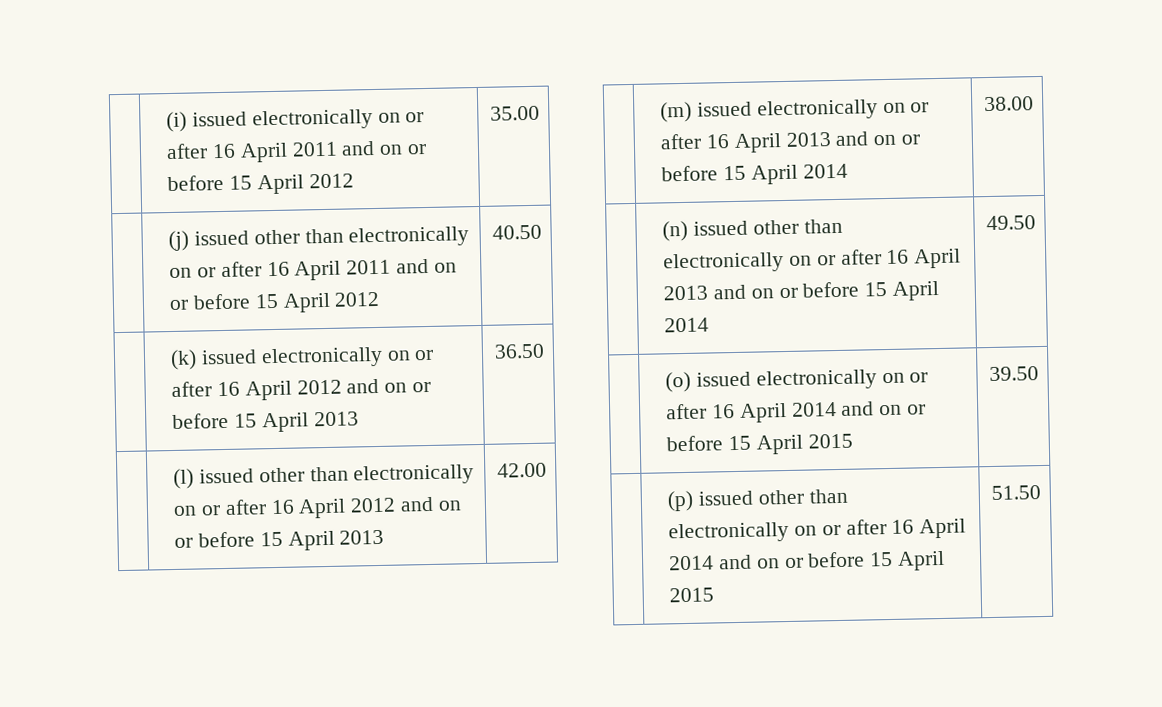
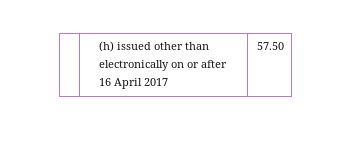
[166,109,425,133] [166,140,428,163] [167,173,354,195] [489,105,540,121] [168,226,470,252] [169,258,457,281] [169,291,381,313] [491,224,542,240] [170,346,435,371] [171,378,432,401] [172,411,359,433] [493,343,545,359] [173,464,475,489] [173,496,462,519] [174,529,385,551] [496,462,547,478] [660,99,930,123] [660,131,921,153] [661,163,848,185] [983,96,1034,112] [662,218,843,242] [663,248,962,274] [663,280,941,301] [664,317,710,333] [985,215,1036,231] [665,369,929,393] [666,401,927,423] [666,433,853,455] [988,366,1039,382] [667,488,848,512] [668,518,967,544] [668,550,946,571] [669,587,715,603] [990,485,1041,501] | (i) issued electronically on or after 16 April 2011 and on or before 15 April 2012 | 35.00 // | (j) issued other than electronically on or after 16 April 2011 and on or before 15 April 2012 | 40.50 // | (k) issued electronically on or after 16 April 2012 and on or before 15 April 2013 | 36.50 // | (l) issued other than electronically on or after 16 April 2012 and on or before 15 April 2013 | 42.00 // | (m) issued electronically on or after 16 April 2013 and on or before 15 April 2014 | 38.00 // | (n) issued other than electronically on or after 16 April 2013 and on or before 15 April 2014 | 49.50 // | (o) issued electronically on or after 16 April 2014 and on or before 15 April 2015 | 39.50 // | (p) issued other than electronically on or after 16 April 2014 and on or before 15 April 2015 | 51.50 -> [99,41,210,52] [99,60,228,71] [99,78,169,89] [257,42,285,50] | (h) issued other than electronically on or after 16 April 2017 | 57.50

